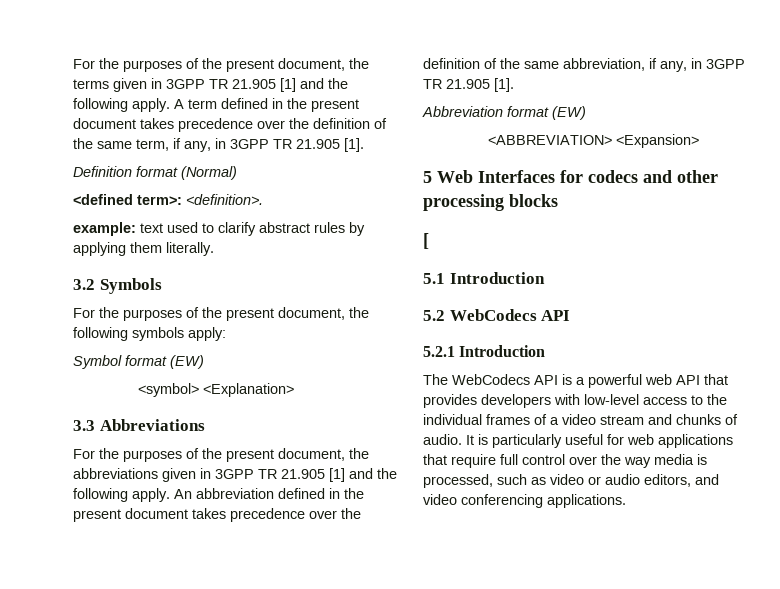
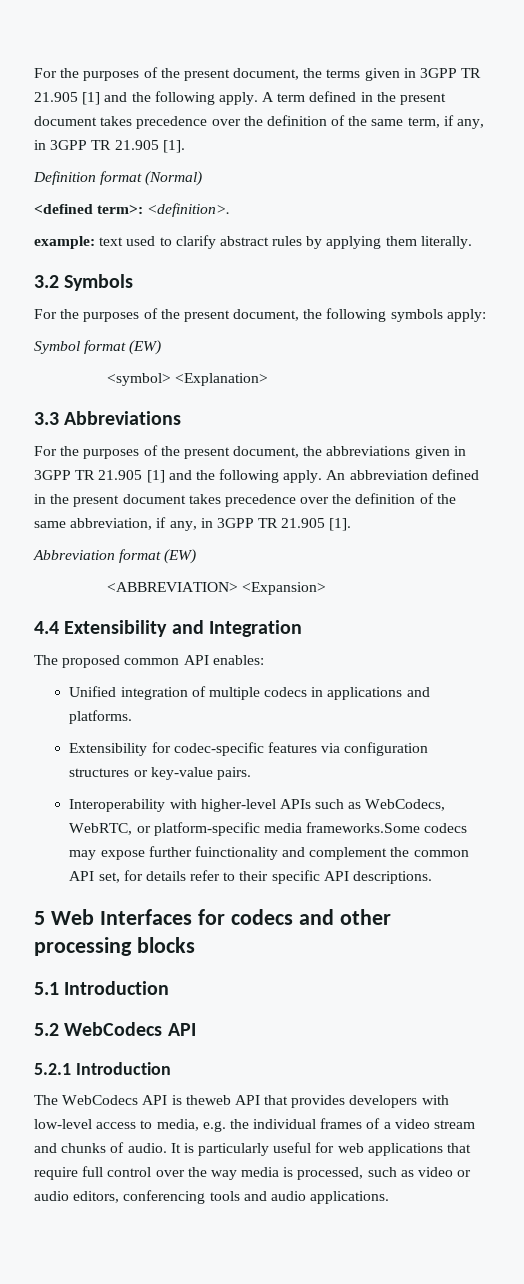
(699, 141) none -> [34,620,302,637] [34,655,264,668] [69,686,430,700] [69,710,133,724] [69,742,429,756] [69,767,251,780] [69,799,446,812] [69,822,468,836] [69,846,469,860] [69,870,432,884] // 4.4 Extensibility and Integration // The proposed common API enables: // Unified integration of multiple codecs in applications and platforms. // Extensibility for codec-specific features via configuration structures or key-value pairs. // Interoperability with higher-level APIs such as WebCodecs, WebRTC, or platform-specific media frameworks.Some codecs may expose further fuinctionality and complement the common API set, for details refer to their specific API descriptions.
[423,233,429,249] // [ -> (195, 945) none
[576,374,672,388] a powerful web -> [185,1095,231,1105] theweb
(703, 400) none -> [156,1119,226,1132] media, e.g.
[695,474,719,485] [423,494,543,508] and video conferencing -> [123,1190,306,1204] conferencing tools and audio

